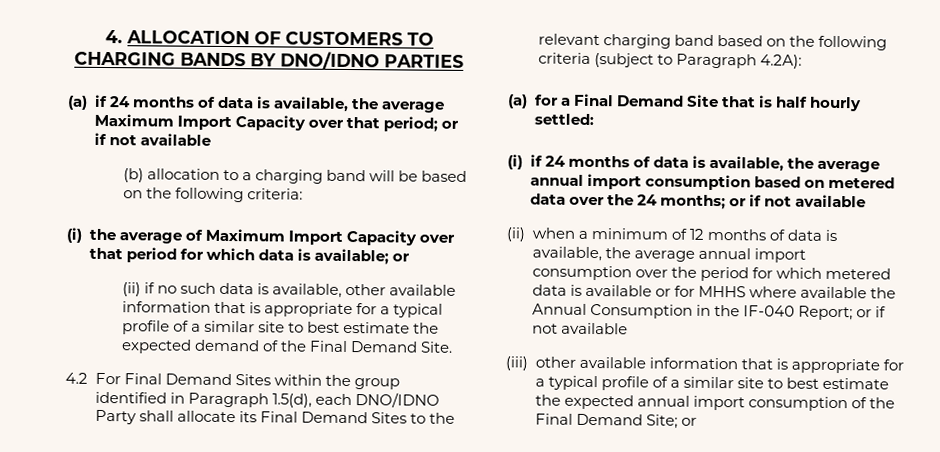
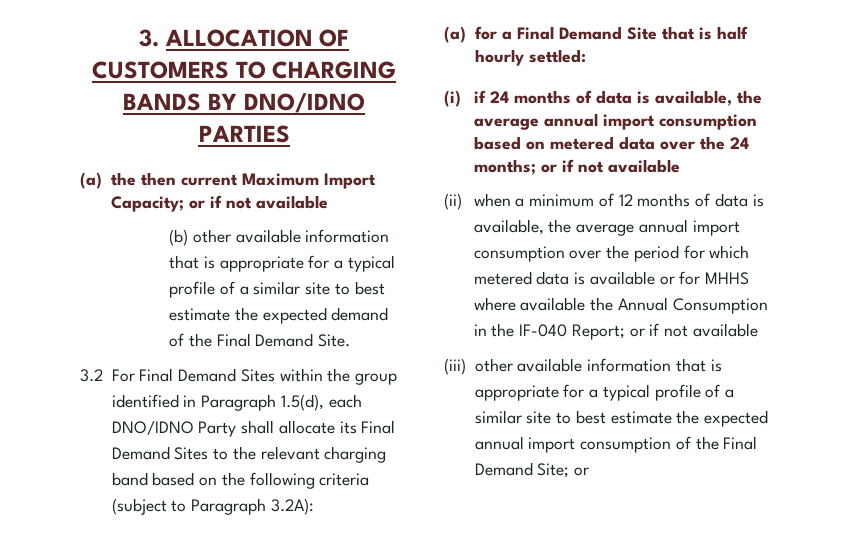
[104,29,123,44] 4. -> [138,29,159,47] 3.
[93,94,445,113] [93,113,438,132] if 24 months of data is available, the average Maximum Import Capacity over that period; -> [110,172,376,189] [110,196,184,212] the then current Maximum Import Capacity;
[146,168,468,184] [122,187,303,203] [66,227,455,246] [88,247,410,265] [121,282,342,298] allocation to a charging band will be based on the following criteria: // (i) the average of Maximum Import Capacity over that period for which data is available; or // (ii) if no such data is available, -> (189, 237) none
[65,372,88,384] 4.2 -> [80,369,103,382] 3.2
[759,54,802,69] 4.2A): -> [270,498,314,515] 3.2A):

